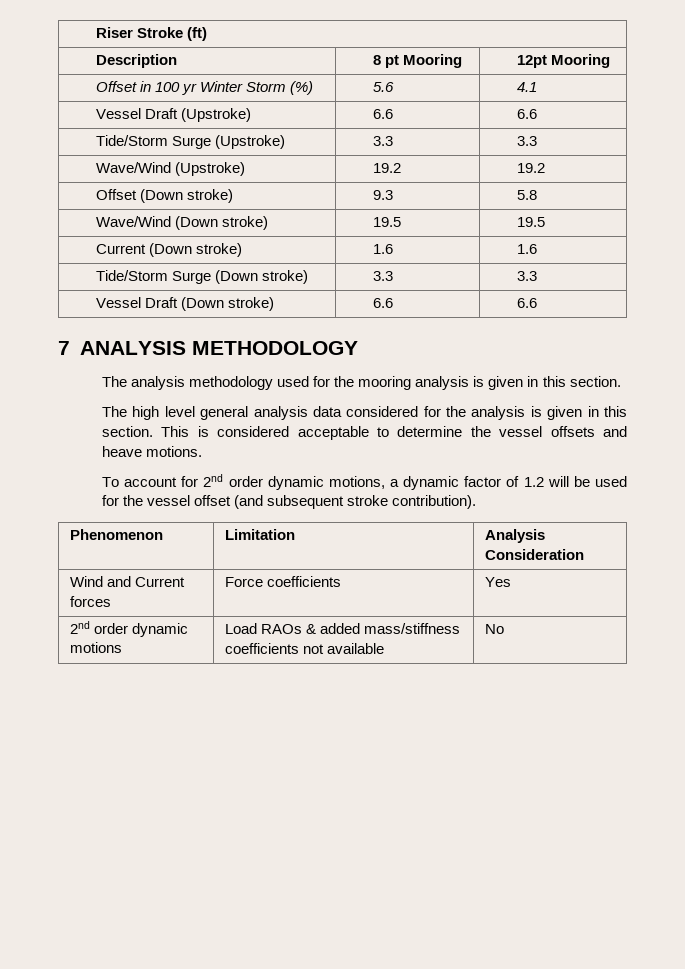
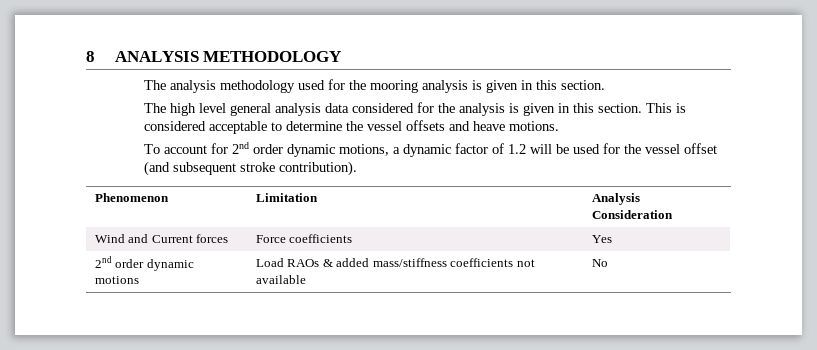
[96,27,208,41] [96,54,178,68] [373,54,463,68] [517,54,611,68] [96,81,314,95] [373,82,395,92] [517,82,538,92] [96,108,252,122] [373,109,394,119] [517,109,538,119] [96,135,286,149] [373,136,394,146] [517,136,538,146] [96,162,246,176] [373,163,402,173] [517,163,546,173] [96,189,234,203] [373,190,394,200] [517,190,538,200] [96,216,269,230] [373,217,402,227] [517,217,546,227] [96,243,243,257] [373,244,394,254] [517,244,538,254] [96,270,309,284] [373,271,394,281] [517,271,538,281] [96,297,275,311] [373,298,394,308] [517,298,538,308] [58,341,70,355] Riser Stroke (ft) // Description | 8 pt Mooring | 12pt Mooring // Offset in 100 yr Winter Storm (%) | 5.6 | 4.1 // Vessel Draft (Upstroke) | 6.6 | 6.6 // Tide/Storm Surge (Upstroke) | 3.3 | 3.3 // Wave/Wind (Upstroke) | 19.2 | 19.2 // Offset (Down stroke) | 9.3 | 5.8 // Wave/Wind (Down stroke) | 19.5 | 19.5 // Current (Down stroke) | 1.6 | 1.6 // Tide/Storm Surge (Down stroke) | 3.3 | 3.3 // Vessel Draft (Down stroke) | 6.6 | 6.6 // 7 -> [86,51,95,62] 8

